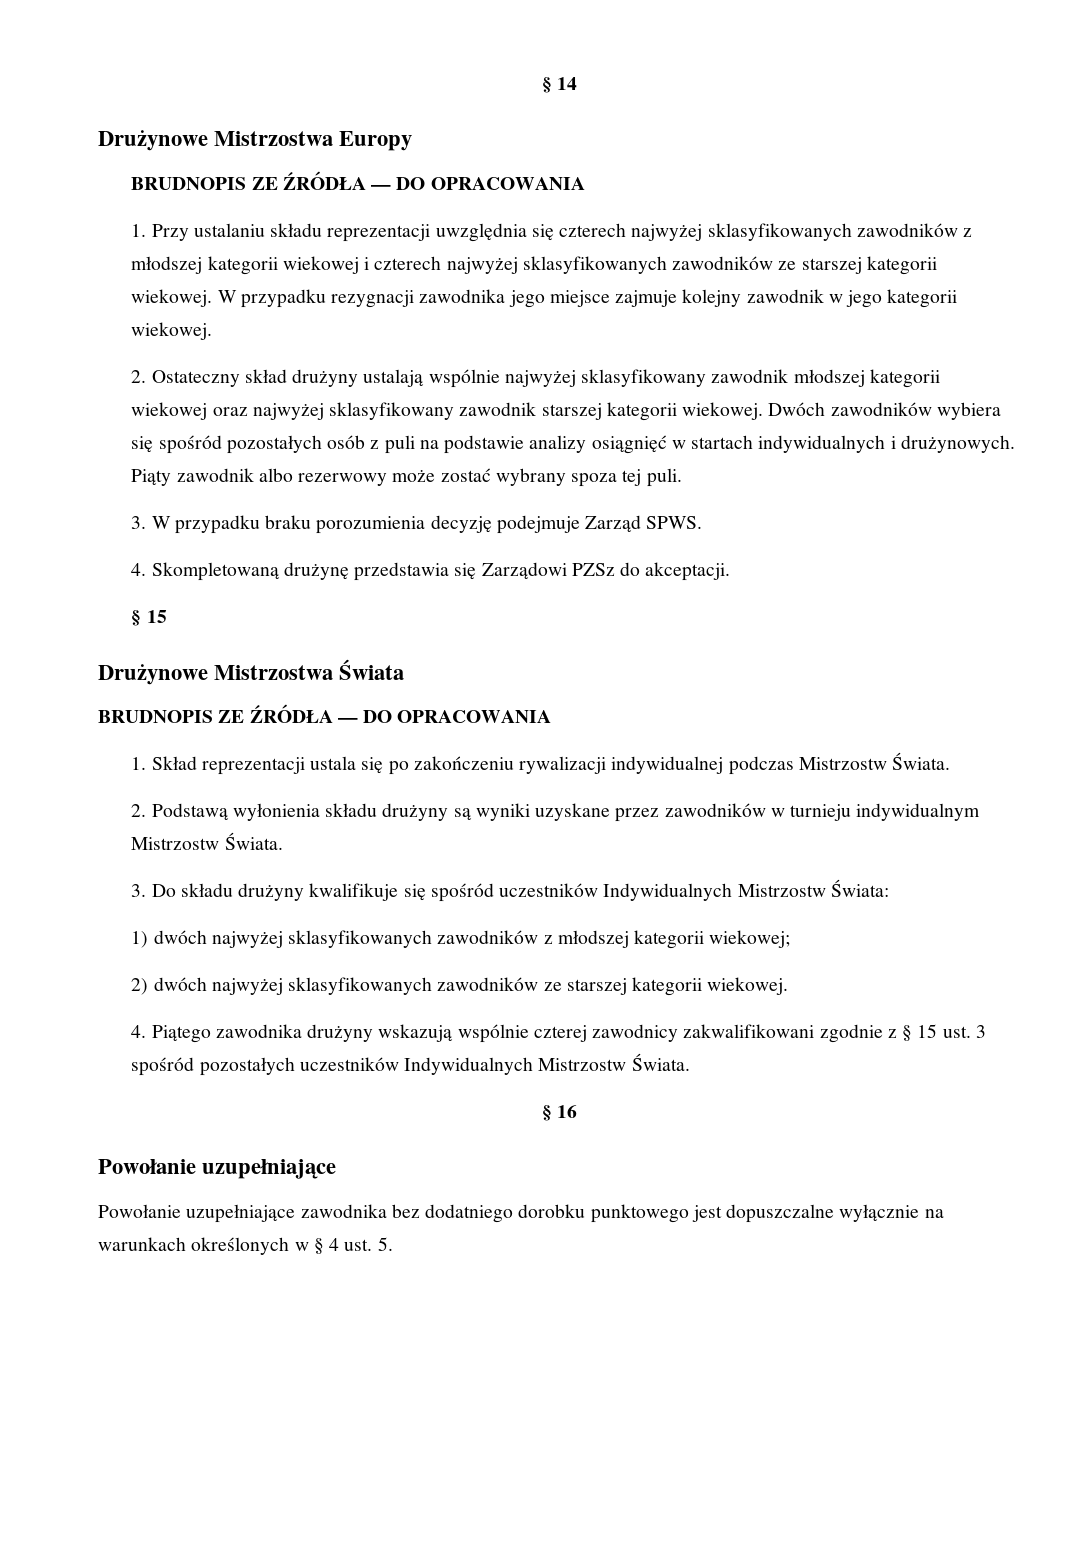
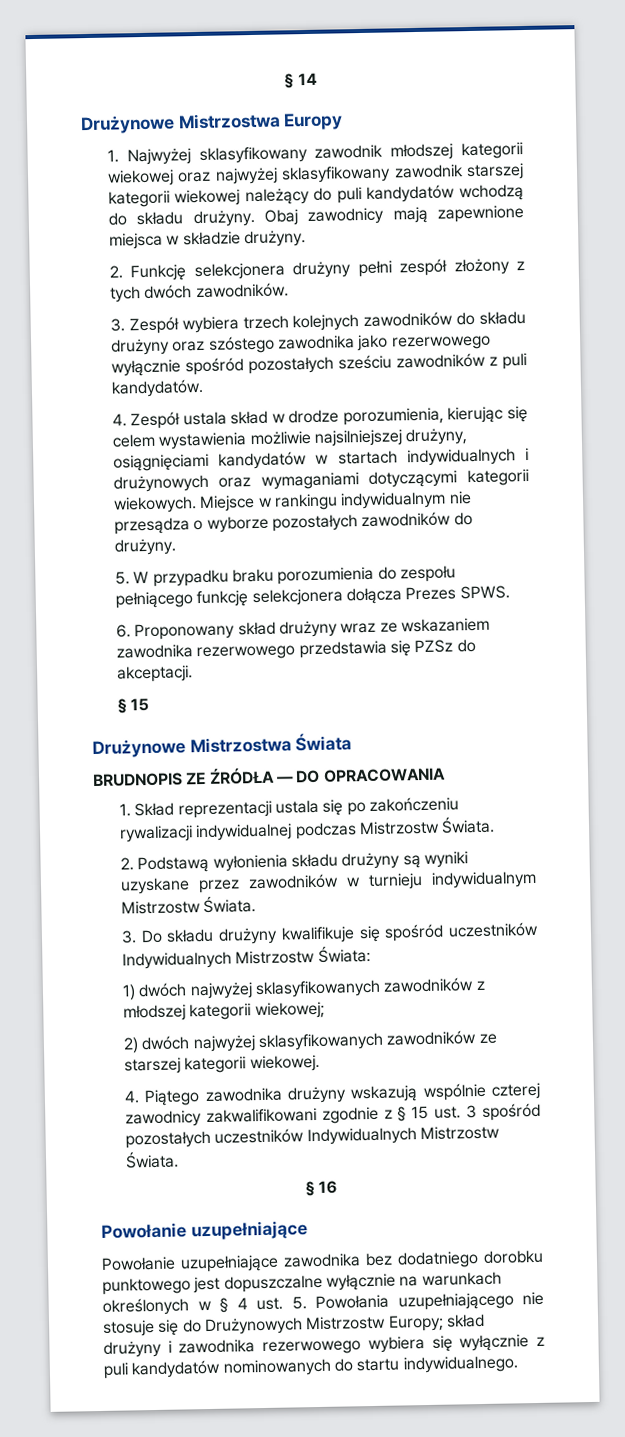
[131,171,585,190] [131,223,973,242] [131,256,937,275] [131,289,958,308] [131,322,213,340] [131,369,576,388] BRUDNOPIS ZE ŹRÓDŁA — DO OPRACOWANIA // 1. Przy ustalaniu składu reprezentacji uwzględnia się czterech najwyżej sklasyfikowanych zawodników z młodszej kategorii wiekowej i czterech najwyżej sklasyfikowanych zawodników ze starszej kategorii wiekowej. W przypadku rezygnacji zawodnika jego miejsce zajmuje kolejny zawodnik w jego kategorii wiekowej. // 2. Ostateczny skład drużyny ustalają wspólnie najwyżej -> [106,148,191,166] 1. Najwyżej
[682,402,1001,420] [131,435,1016,454] [131,468,682,487] [131,515,703,534] [131,562,349,581] wiekowej. Dwóch zawodników wybiera się spośród pozostałych osób z puli na podstawie analizy osiągnięć w startach indywidualnych i drużynowych. Piąty zawodnik albo rezerwowy może zostać wybrany spoza tej puli. // 3. W przypadku braku porozumienia decyzję podejmuje Zarząd SPWS. // 4. Skompletowaną drużynę -> [174,184,525,207] [107,205,524,228] [108,230,306,250] [108,258,525,282] [109,282,289,303] [109,311,526,335] [110,334,491,356] [110,352,528,377] [110,378,204,398] [111,406,528,430] [111,428,468,450] [112,448,529,472] [112,469,529,493] [112,491,472,514] [113,511,473,535] [113,538,176,556] [114,565,456,587] [114,585,510,609] [115,617,490,641] [115,644,296,661] wiekowej należący do puli kandydatów wchodzą do składu drużyny. Obaj zawodnicy mają zapewnione miejsca w składzie drużyny. // 2. Funkcję selekcjonera drużyny pełni zespół złożony z tych dwóch zawodników. // 3. Zespół wybiera trzech kolejnych zawodników do składu drużyny oraz szóstego zawodnika jako rezerwowego wyłącznie spośród pozostałych sześciu zawodników z puli kandydatów. // 4. Zespół ustala skład w drodze porozumienia, kierując się celem wystawienia możliwie najsilniejszej drużyny, osiągnięciami kandydatów w startach indywidualnych i drużynowych oraz wymaganiami dotyczącymi kategorii wiekowych. Miejsce w rankingu indywidualnym nie przesądza o wyborze pozostałych zawodników do drużyny. // 5. W przypadku braku porozumienia do zespołu pełniącego funkcję selekcjonera dołącza Prezes SPWS. // 6. Proponowany skład drużyny wraz ze wskazaniem zawodnika rezerwowego
[481,562,567,579] Zarządowi -> (411, 648) none
(393, 1244) none -> [315,1291,544,1311] [103,1313,485,1337] [103,1334,545,1358] [103,1355,518,1379] Powołania uzupełniającego nie stosuje się do Drużynowych Mistrzostw Europy; skład drużyny i zawodnika rezerwowego wybiera się wyłącznie z puli kandydatów nominowanych do startu indywidualnego.

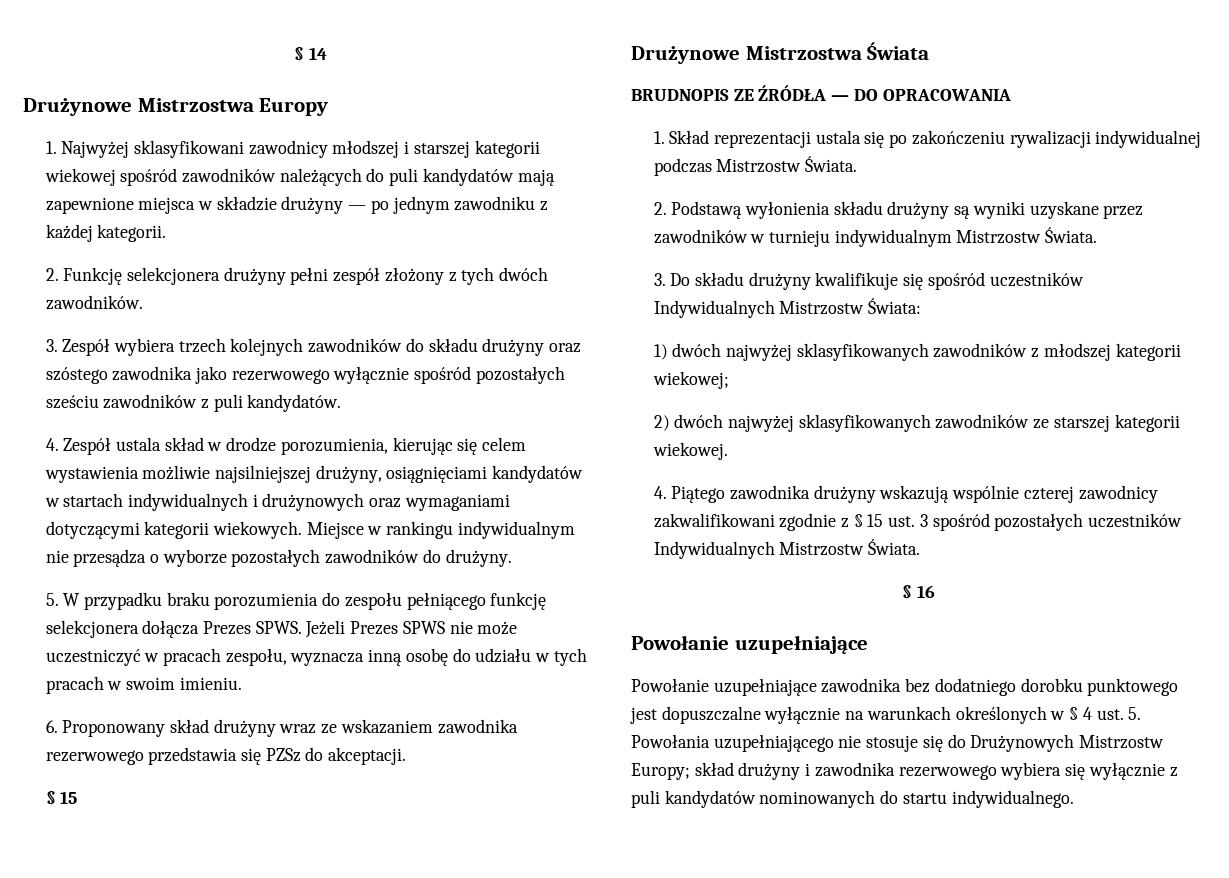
[198,142,523,164] [106,163,524,187] [107,184,525,208] [107,207,385,228] sklasyfikowany zawodnik młodszej kategorii wiekowej oraz najwyżej sklasyfikowany zawodnik starszej kategorii wiekowej należący do puli kandydatów wchodzą do składu drużyny. Obaj zawodnicy -> [133,140,540,158] [44,168,514,186] sklasyfikowani zawodnicy młodszej i starszej kategorii wiekowej spośród zawodników należących do puli kandydatów
[243,230,306,248] drużyny. -> [281,196,549,214] [45,224,167,242] drużyny — po jednym zawodniku z każdej kategorii.
(510, 592) none -> [305,620,518,638] [45,648,587,666] [45,676,242,694] Jeżeli Prezes SPWS nie może uczestniczyć w pracach zespołu, wyznacza inną osobę do udziału w tych pracach w swoim imieniu.

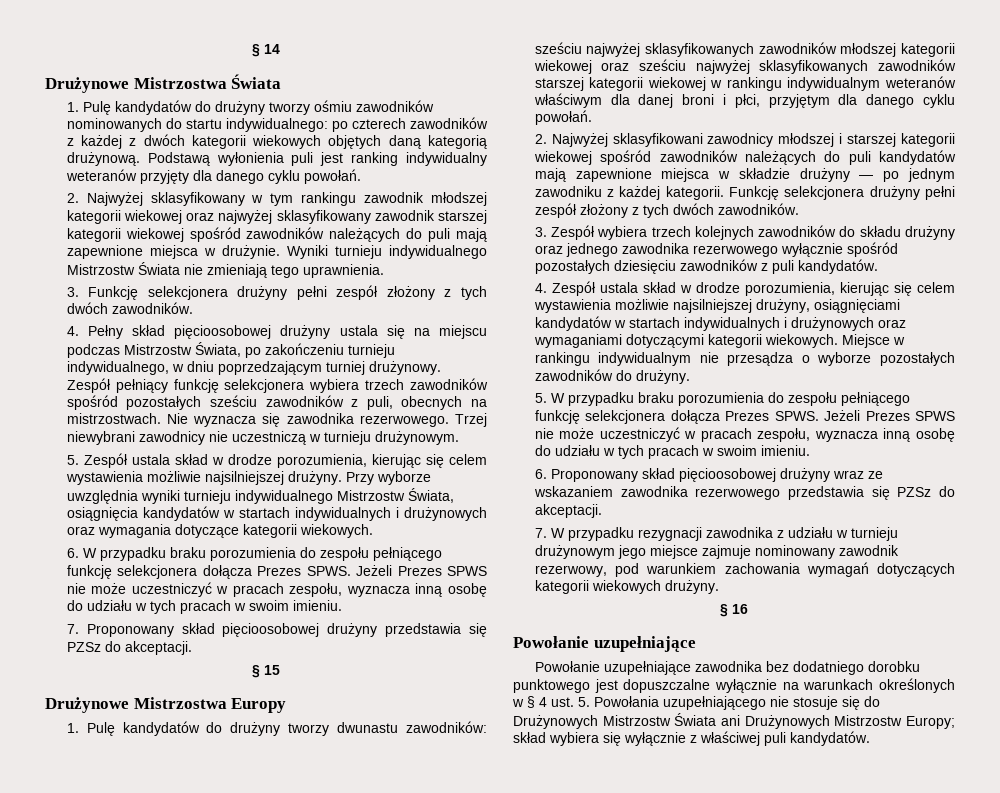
[259,98,329,116] [45,141,57,154] Europy // 1. -> [231,74,282,89] [66,100,434,115] [66,117,489,132] [66,134,488,149] [66,152,487,166] [65,169,361,184] [66,192,487,206] [66,210,487,224] [66,227,487,242] [66,245,487,259] [66,262,384,278] [66,285,488,300] [66,302,193,314] [66,325,488,339] [66,342,395,358] [66,361,441,375] [66,378,488,393] [66,395,488,410] [66,413,487,427] [66,431,459,445] [66,453,487,468] [65,471,431,485] [66,488,454,504] [66,506,487,521] [66,524,373,538] [66,547,442,561] [66,565,487,579] [66,582,488,597] [66,600,342,614] [66,623,487,637] [66,641,192,655] [252,665,280,678] [45,697,287,713] [66,721,487,736] [534,42,955,57] [533,59,956,74] [534,76,956,91] [533,93,955,108] [534,110,592,125] [534,134,547,144] Świata // 1. Pulę kandydatów do drużyny tworzy ośmiu zawodników nominowanych do startu indywidualnego: po czterech zawodników z każdej z dwóch kategorii wiekowych objętych daną kategorią drużynową. Podstawą wyłonienia puli jest ranking indywidualny weteranów przyjęty dla danego cyklu powołań. // 2. Najwyżej sklasyfikowany w tym rankingu zawodnik młodszej kategorii wiekowej oraz najwyżej sklasyfikowany zawodnik starszej kategorii wiekowej spośród zawodników należących do puli mają zapewnione miejsca w drużynie. Wyniki turnieju indywidualnego Mistrzostw Świata nie zmieniają tego uprawnienia. // 3. Funkcję selekcjonera drużyny pełni zespół złożony z tych dwóch zawodników. // 4. Pełny skład pięcioosobowej drużyny ustala się na miejscu podczas Mistrzostw Świata, po zakończeniu turnieju indywidualnego, w dniu poprzedzającym turniej drużynowy. Zespół pełniący funkcję selekcjonera wybiera trzech zawodników spośród pozostałych sześciu zawodników z puli, obecnych na mistrzostwach. Nie wyznacza się zawodnika rezerwowego. Trzej niewybrani zawodnicy nie uczestniczą w turnieju drużynowym. // 5. Zespół ustala skład w drodze porozumienia, kierując się celem wystawienia możliwie najsilniejszej drużyny. Przy wyborze uwzględnia wyniki turnieju indywidualnego Mistrzostw Świata, osiągnięcia kandydatów w startach indywidualnych i drużynowych oraz wymagania dotyczące kategorii wiekowych. // 6. W przypadku braku porozumienia do zespołu pełniącego funkcję selekcjonera dołącza Prezes SPWS. Jeżeli Prezes SPWS nie może uczestniczyć w pracach zespołu, wyznacza inną osobę do udziału w tych pracach w swoim imieniu. // 7. Proponowany skład pięcioosobowej drużyny przedstawia się PZSz do akceptacji. // § 15 // Drużynowe Mistrzostwa Europy // 1. Pulę kandydatów do drużyny tworzy dwunastu zawodników: sześciu najwyżej sklasyfikowanych zawodników młodszej kategorii wiekowej oraz sześciu najwyżej sklasyfikowanych zawodników starszej kategorii wiekowej w rankingu indywidualnym weteranów właściwym dla danej broni i płci, przyjętym dla danego cyklu powołań. // 2.
[45,268,59,281] // 2. -> (724, 193) none
[45,366,227,384] szóstego zawodnika jako -> [565,243,689,257] jednego zawodnika
[45,395,99,409] sześciu -> [613,260,676,274] dziesięciu
(209, 726) none -> [678,468,776,482] pięcioosobowej
[45,791,78,805] [631,42,930,64] [631,85,1011,101] [653,130,1202,148] [653,156,857,176] [653,201,1144,219] [653,227,1098,247] [653,272,1084,290] [653,298,921,318] [653,343,1181,361] [652,371,729,389] [653,414,1180,432] [652,442,728,460] [653,485,1158,503] [653,513,1183,531] [653,539,920,559] § 15 // Drużynowe Mistrzostwa Świata // BRUDNOPIS ZE ŹRÓDŁA — DO OPRACOWANIA // 1. Skład reprezentacji ustala się po zakończeniu rywalizacji indywidualnej podczas Mistrzostw Świata. // 2. Podstawą wyłonienia składu drużyny są wyniki uzyskane przez zawodników w turnieju indywidualnym Mistrzostw Świata. // 3. Do składu drużyny kwalifikuje się spośród uczestników Indywidualnych Mistrzostw Świata: // 1) dwóch najwyżej sklasyfikowanych zawodników z młodszej kategorii wiekowej; // 2) dwóch najwyżej sklasyfikowanych zawodników ze starszej kategorii wiekowej. // 4. Piątego zawodnika drużyny wskazują wspólnie czterej zawodnicy zakwalifikowani zgodnie z § 15 ust. 3 spośród pozostałych uczestników Indywidualnych Mistrzostw Świata. -> [534,527,898,541] [534,545,899,559] [534,562,955,577] [534,580,719,594] 7. W przypadku rezygnacji zawodnika z udziału w turnieju drużynowym jego miejsce zajmuje nominowany zawodnik rezerwowy, pod warunkiem zachowania wymagań dotyczących kategorii wiekowych drużyny.
[631,762,1178,780] [631,790,1074,808] Europy; skład drużyny i zawodnika rezerwowego wybiera się wyłącznie z puli kandydatów nominowanych do startu indywidualnego. -> [674,713,955,729] [513,731,870,746] Świata ani Drużynowych Mistrzostw Europy; skład wybiera się wyłącznie z właściwej puli kandydatów.

